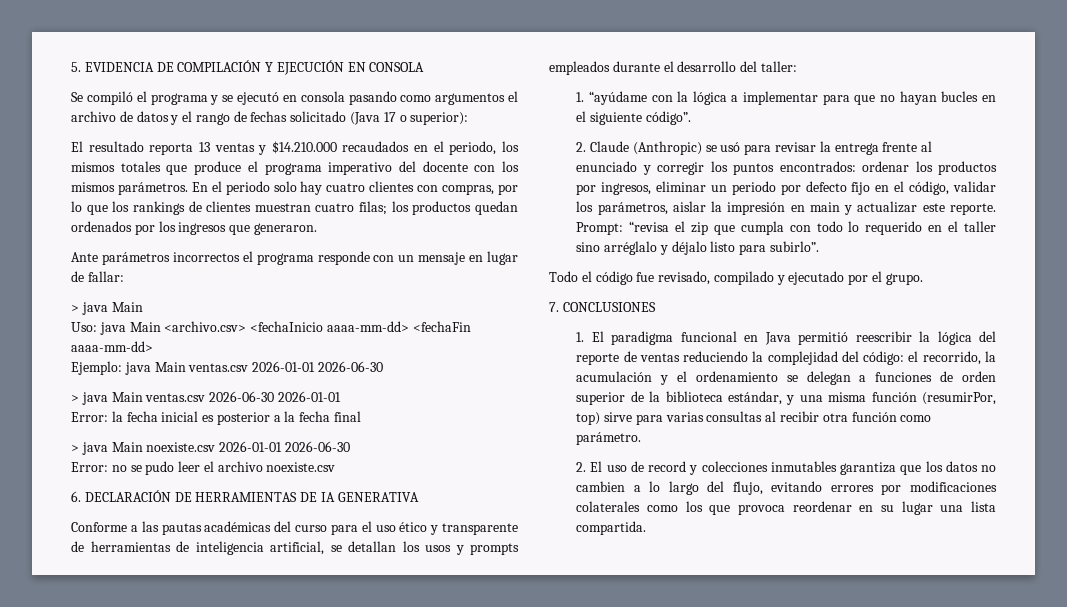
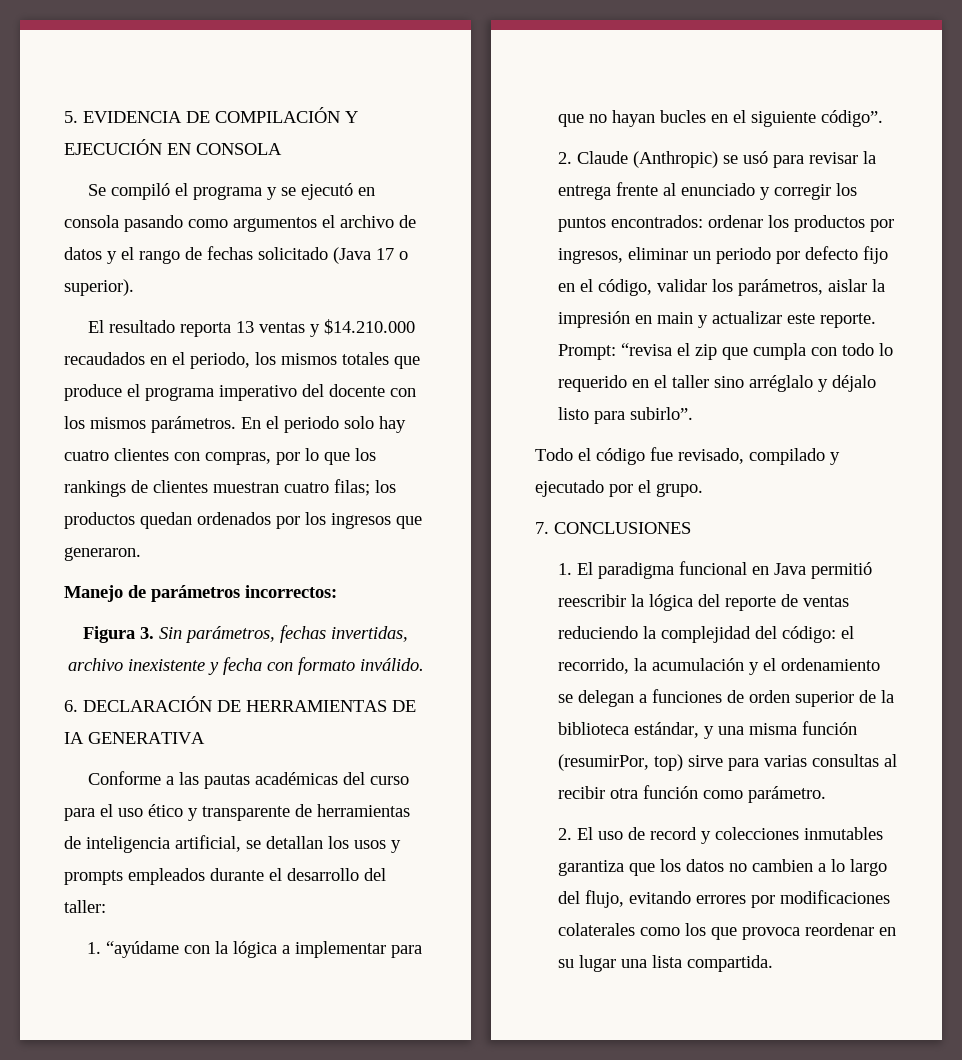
[410,112,469,125] superior): -> [64,279,134,296] superior).
[71,251,518,265] [71,271,124,282] [71,302,143,315] [71,321,471,335] [71,341,153,352] [71,361,383,375] [71,391,341,405] [71,411,362,425] [71,441,350,455] [71,461,336,475] Ante parámetros incorrectos el programa responde con un mensaje en lugar de fallar: // > java Main // Uso: java Main <archivo.csv> <fechaInicio aaaa-mm-dd> <fechaFin aaaa-mm-dd> // Ejemplo: java Main ventas.csv 2026-01-01 2026-06-30 // > java Main ventas.csv 2026-06-30 2026-01-01 // Error: la fecha inicial es posterior a la fecha final // > java Main noexiste.csv 2026-01-01 2026-06-30 // Error: no se pudo leer el archivo noexiste.csv -> [64,585,337,602] [83,625,408,643] [67,657,424,675] Manejo de parámetros incorrectos: // Figura 3. Sin parámetros, fechas invertidas, archivo inexistente y fecha con formato inválido.

